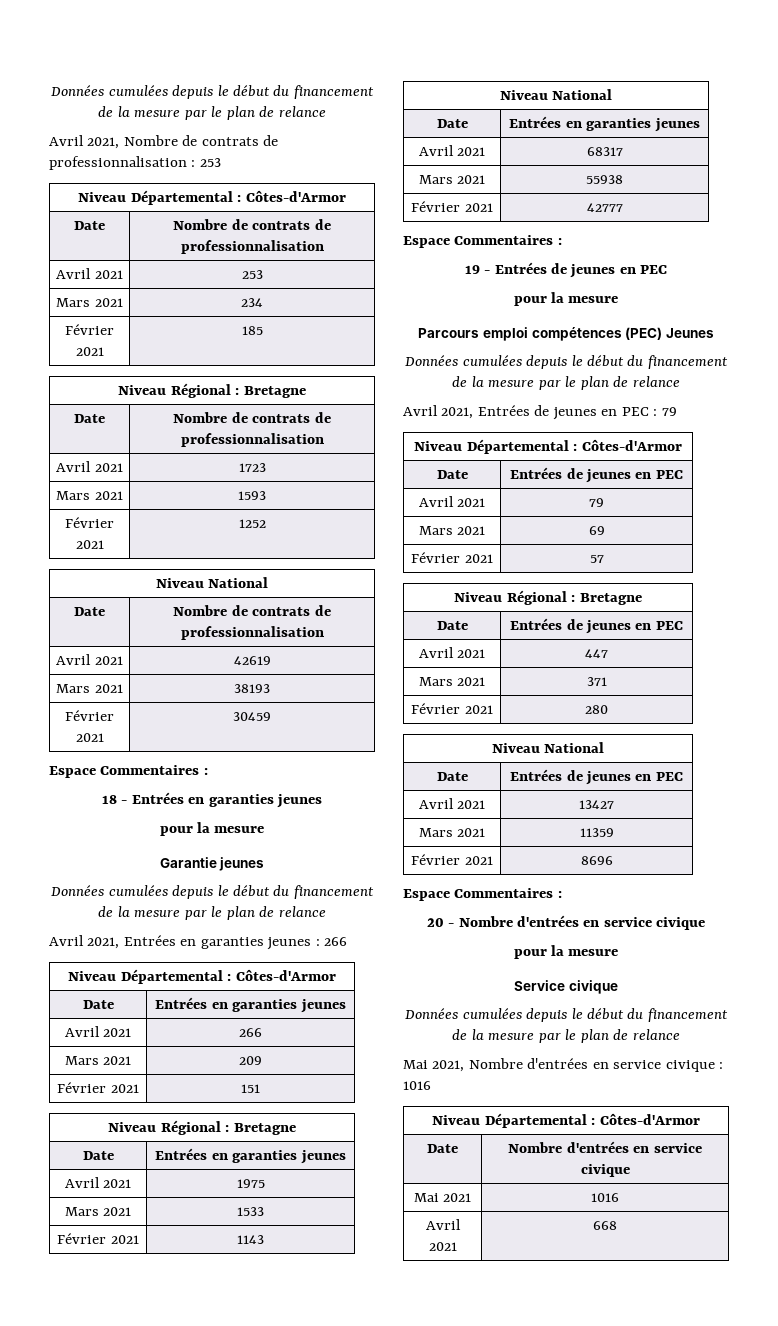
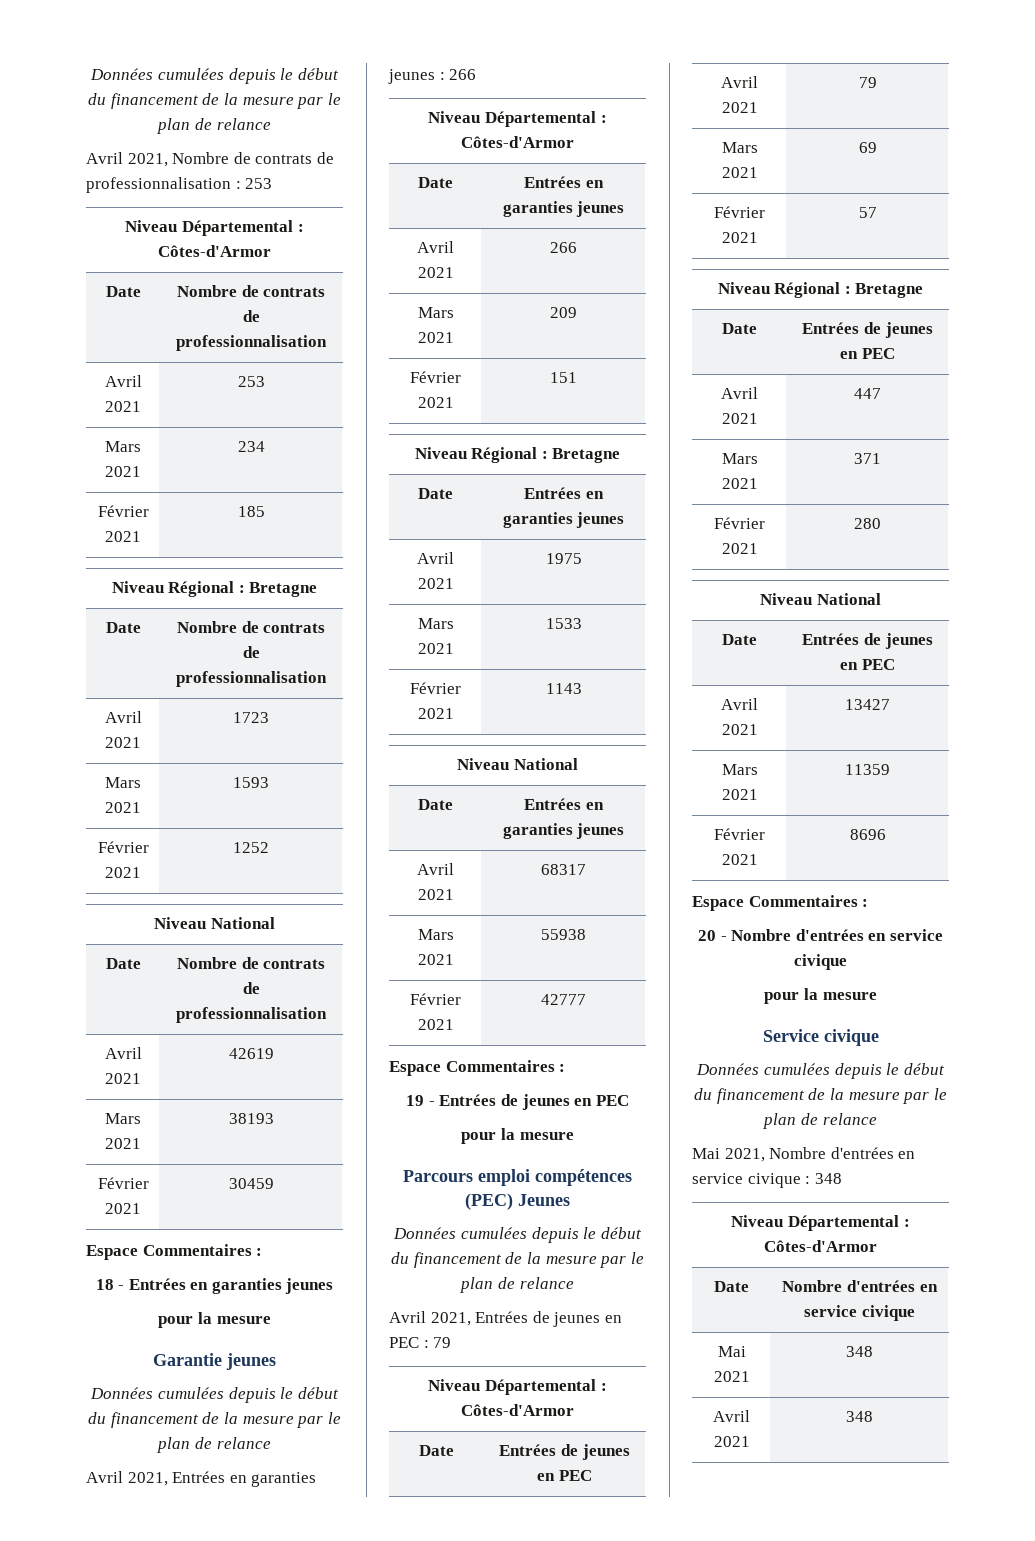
[403,1081,431,1090] 1016 -> [814,1173,842,1184] 348
[591,1193,619,1202] [425,1219,461,1230] [428,1242,457,1251] [593,1221,617,1230] 1016 // Avril 2021 | 668 -> [846,1346,873,1357] [713,1410,750,1422] [713,1436,750,1447] [846,1411,873,1422] 348 // Avril 2021 | 348

